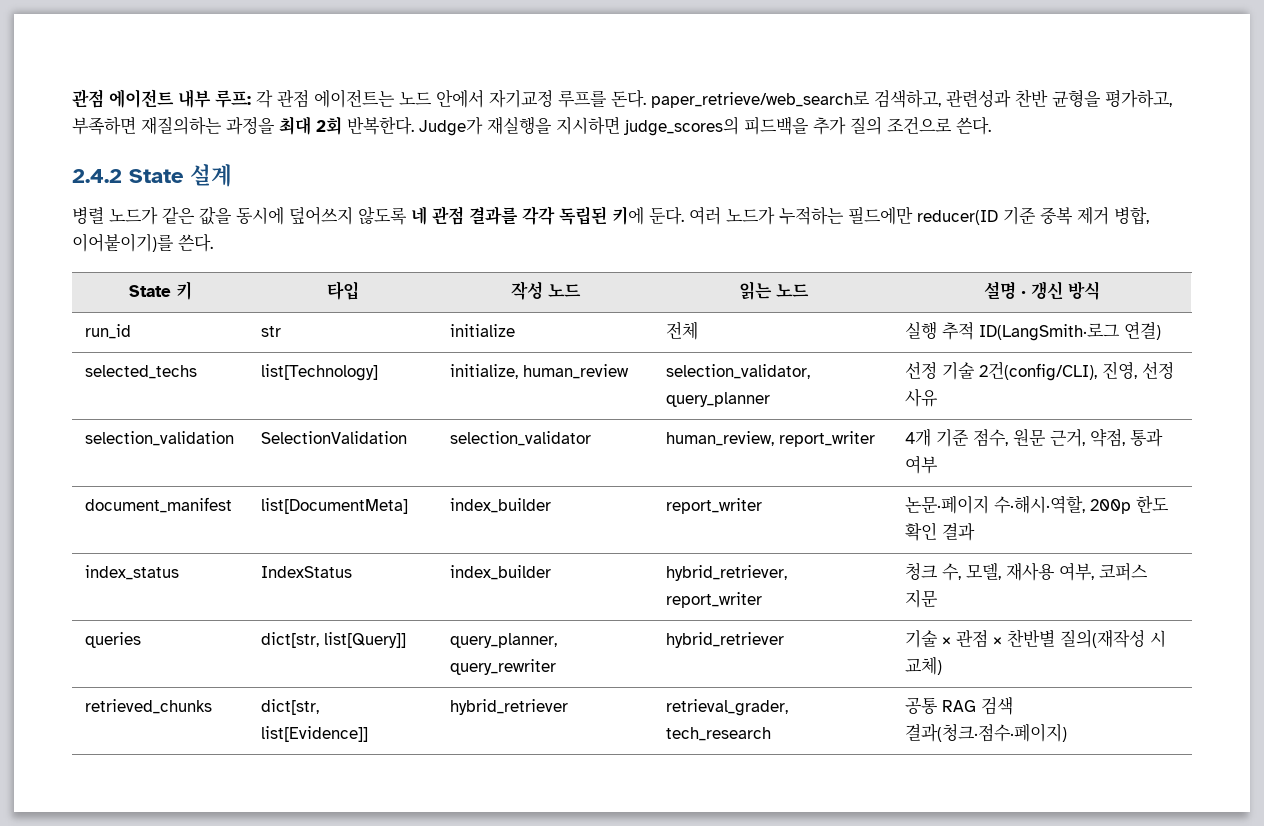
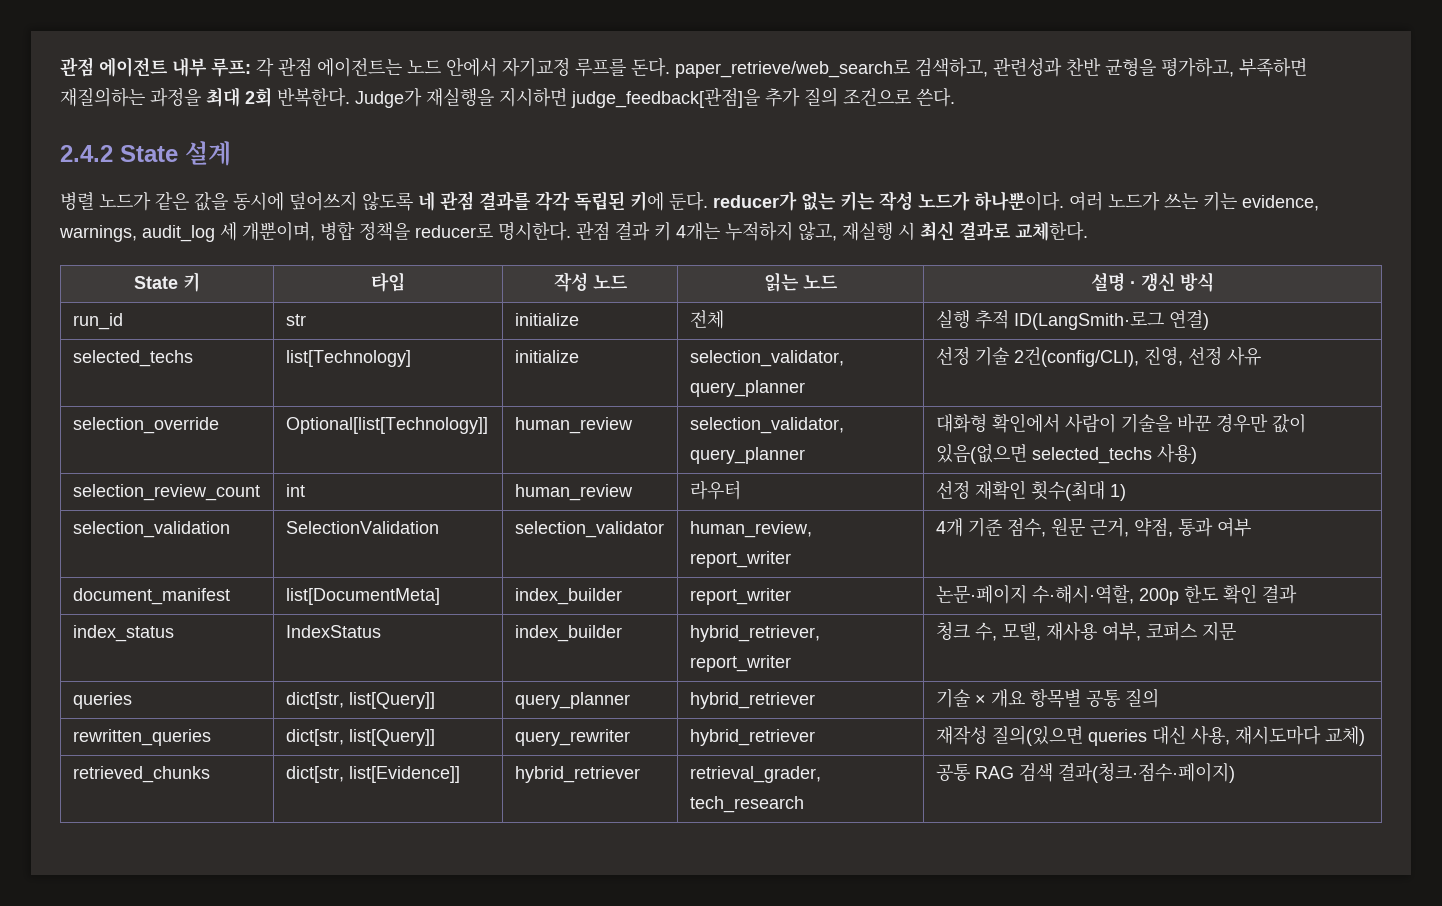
[624,116,809,136] judge_scores의 피드백을 -> [571,88,760,108] judge_feedback[관점]을
[689,206,1149,225] [72,233,213,252] 여러 노드가 누적하는 필드에만 reducer(ID 기준 중복 제거 병합, 이어붙이기)를 쓴다. -> [713,191,1319,211] [59,221,1088,242] reducer가 없는 키는 작성 노드가 하나뿐이다. 여러 노드가 쓰는 키는 evidence, warnings, audit_log 세 개뿐이며, 병합 정책을 reducer로 명시한다. 관점 결과 키 4개는 누적하지 않고, 재실행 시 최신 결과로 교체한다.
[450,364,630,379] initialize, human_review -> [514,350,579,363] initialize
(939, 397) none -> [72,417,219,434] [285,417,488,434] [514,417,633,434] [689,417,844,434] [689,447,805,464] [935,413,1306,433] [935,444,1197,464] [72,484,260,501] [285,484,305,497] [514,484,633,501] [689,480,741,500] [935,480,1126,501] // selection_override | Optional[list[Technology]] | human_review | selection_validator, query_planner | 대화형 확인에서 사람이 기술을 바꾼 경우만 값이 있음(없으면 selected_techs 사용) // selection_review_count | int | human_review | 라우터 | 선정 재확인 횟수(최대 1)
[450,633,558,648] [450,659,557,675] query_planner, query_rewriter -> [514,692,630,709] query_planner
[956,629,1167,648] 관점 × 찬반별 질의(재작성 시 -> [990,688,1159,708] [72,729,211,746] [285,729,435,746] [514,729,630,746] [689,729,815,746] [935,725,1321,746] 개요 항목별 공통 질의 // rewritten_queries | dict[str, list[Query]] | query_rewriter | hybrid_retriever | 재작성 질의(있으면 queries 대신 사용, 재시도마다

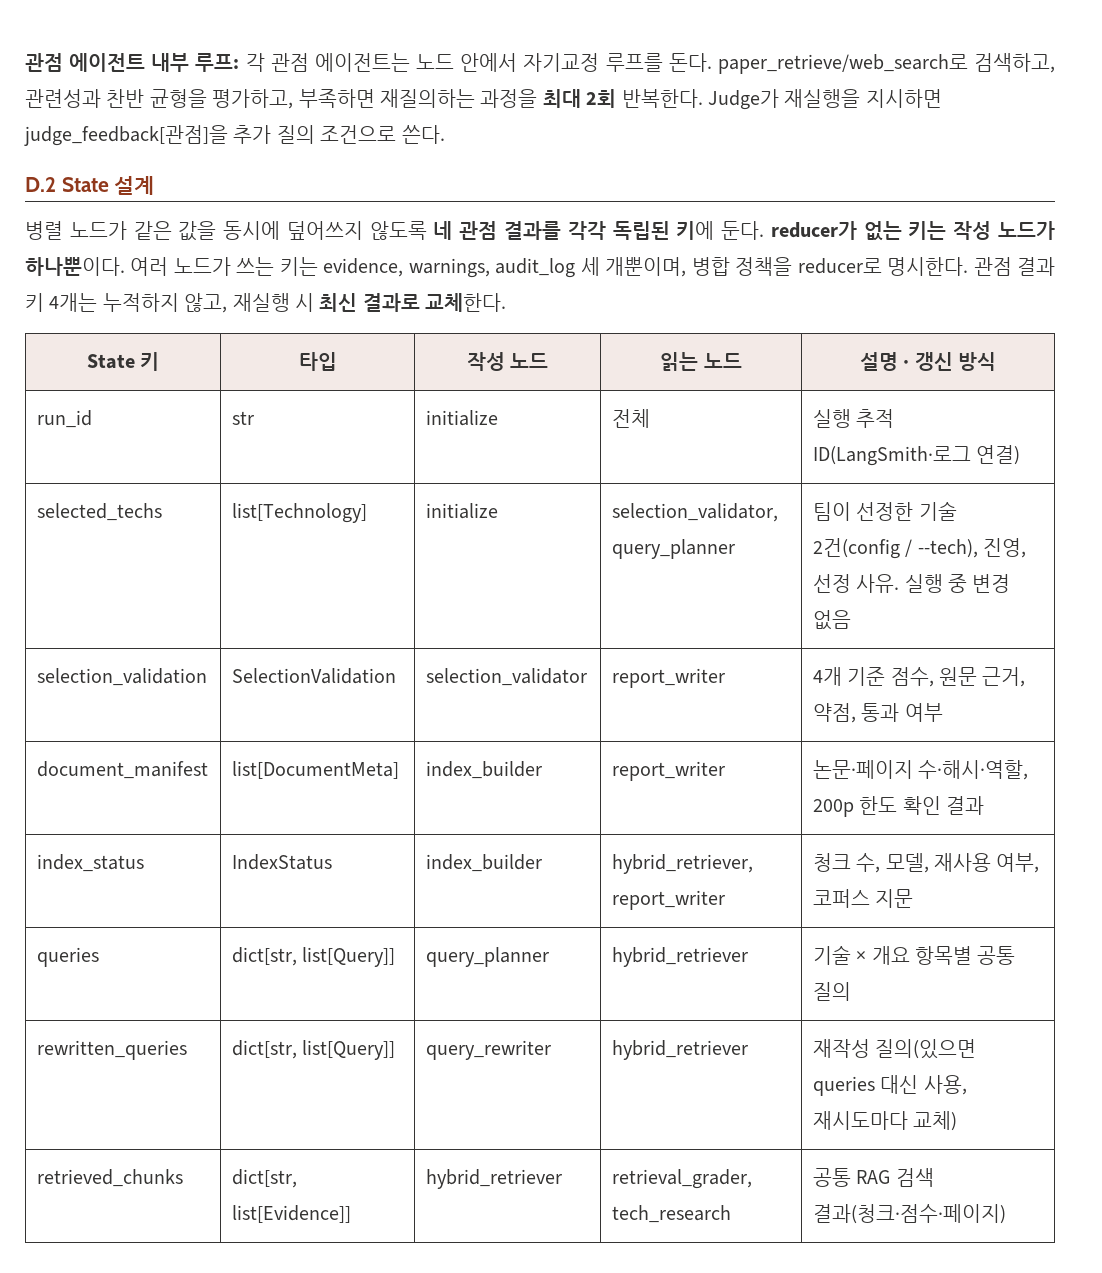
[60,145,113,162] 2.4.2 -> [25,177,56,192] D.2
[935,347,1261,367] [72,417,219,434] [285,417,488,434] [514,417,633,434] [689,417,844,434] [689,447,805,464] [935,413,1306,433] [935,444,1197,464] [72,484,260,501] [285,484,305,497] [514,484,633,501] [689,480,741,500] [935,480,1126,501] 선정 기술 2건(config/CLI), 진영, 선정 사유 // selection_override | Optional[list[Technology]] | human_review | selection_validator, query_planner | 대화형 확인에서 사람이 기술을 바꾼 경우만 값이 있음(없으면 selected_techs 사용) // selection_review_count | int | human_review | 라우터 | 선정 재확인 횟수(최대 1) -> [812,501,957,521] [812,538,1027,559] [812,574,1011,593] [812,610,851,630] 팀이 선정한 기술 2건(config / --tech), 진영, 선정 사유. 실행 중 변경 없음
[689,521,812,538] human_review, -> (587, 677) none

